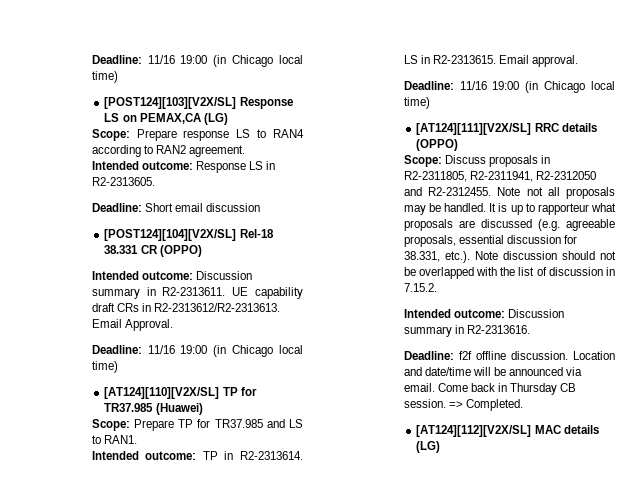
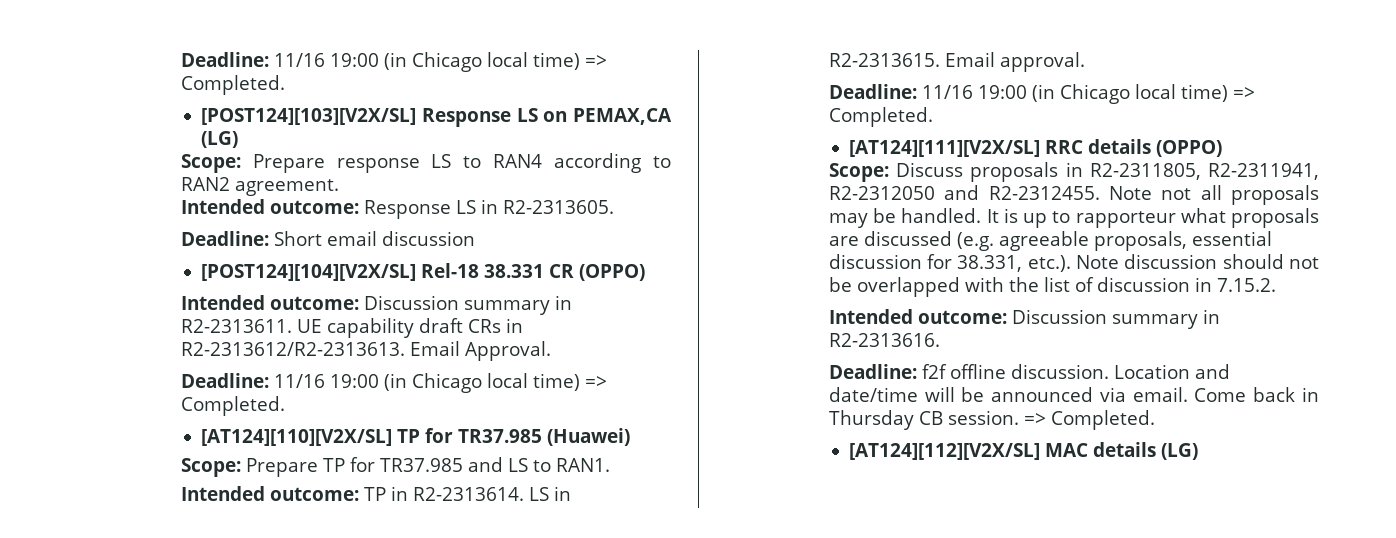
[91,55,303,67] [91,71,118,83] Deadline: 11/16 19:00 (in Chicago local time) -> [180,52,607,72] [180,75,285,95] Deadline: 11/16 19:00 (in Chicago local time) => Completed.
(118, 367) none -> [584,376,607,388] [180,396,285,416] => Completed.
(430, 103) none -> [1232,87,1255,99] [828,107,933,127] => Completed.

